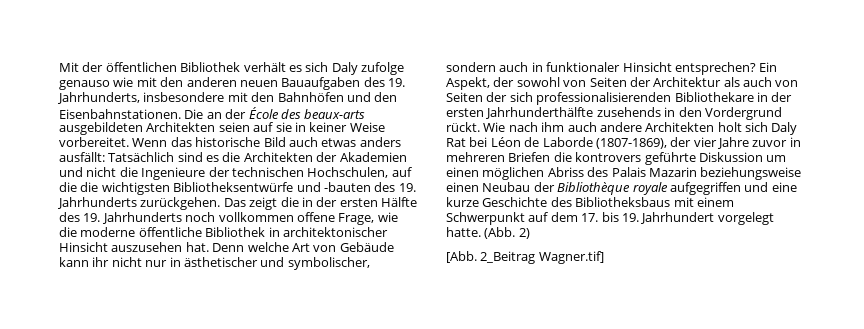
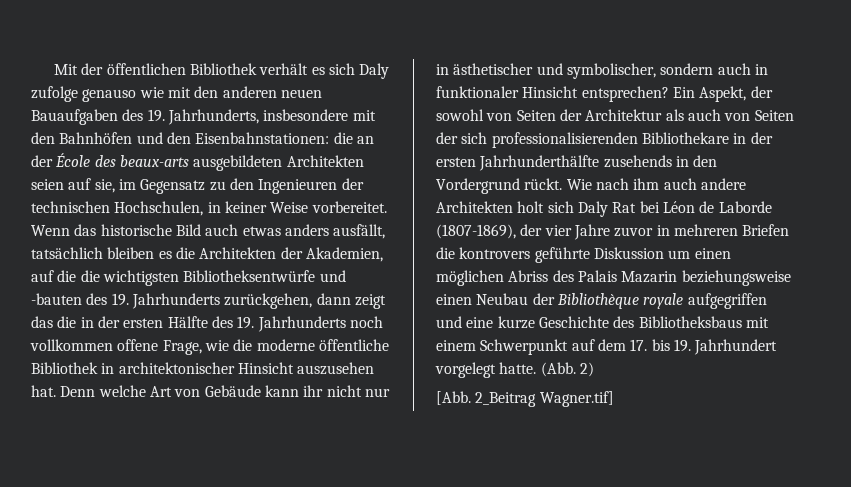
[59,109,204,119] Eisenbahnstationen. Die -> [195,132,353,144] Eisenbahnstationen: die
[275,122,292,132] sie -> [94,178,364,194] [31,201,204,216] sie, im Gegensatz zu den Ingenieuren der technischen Hochschulen,
[59,152,203,162] ausfällt: Tatsächlich sind -> [333,224,386,239] [31,247,155,259] ausfällt, tatsächlich bleiben
[339,152,407,162] [59,167,389,180] Akademien und nicht die Ingenieure der technischen Hochschulen, -> [305,247,383,262] Akademien,
[140,197,278,210] zurückgehen. Das zeigt -> [224,293,386,309] [31,316,53,328] zurückgehen, dann zeigt das

